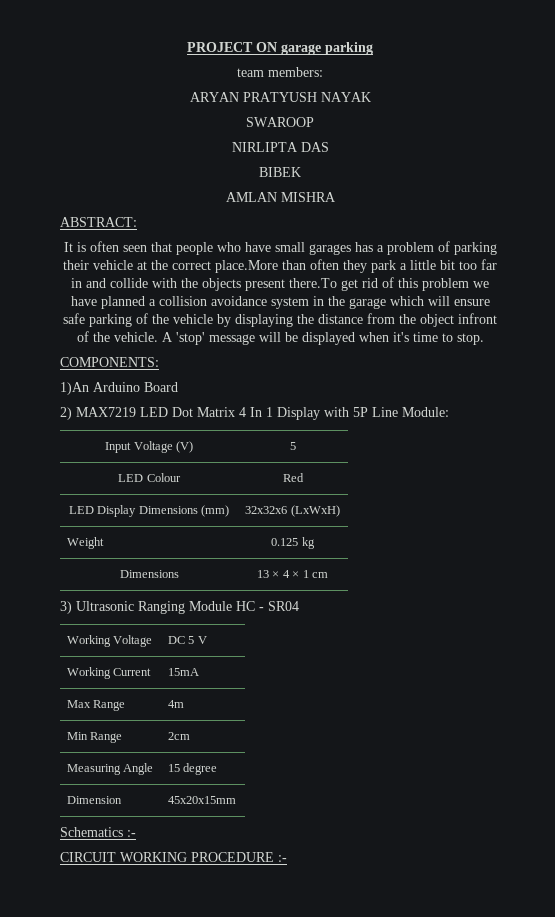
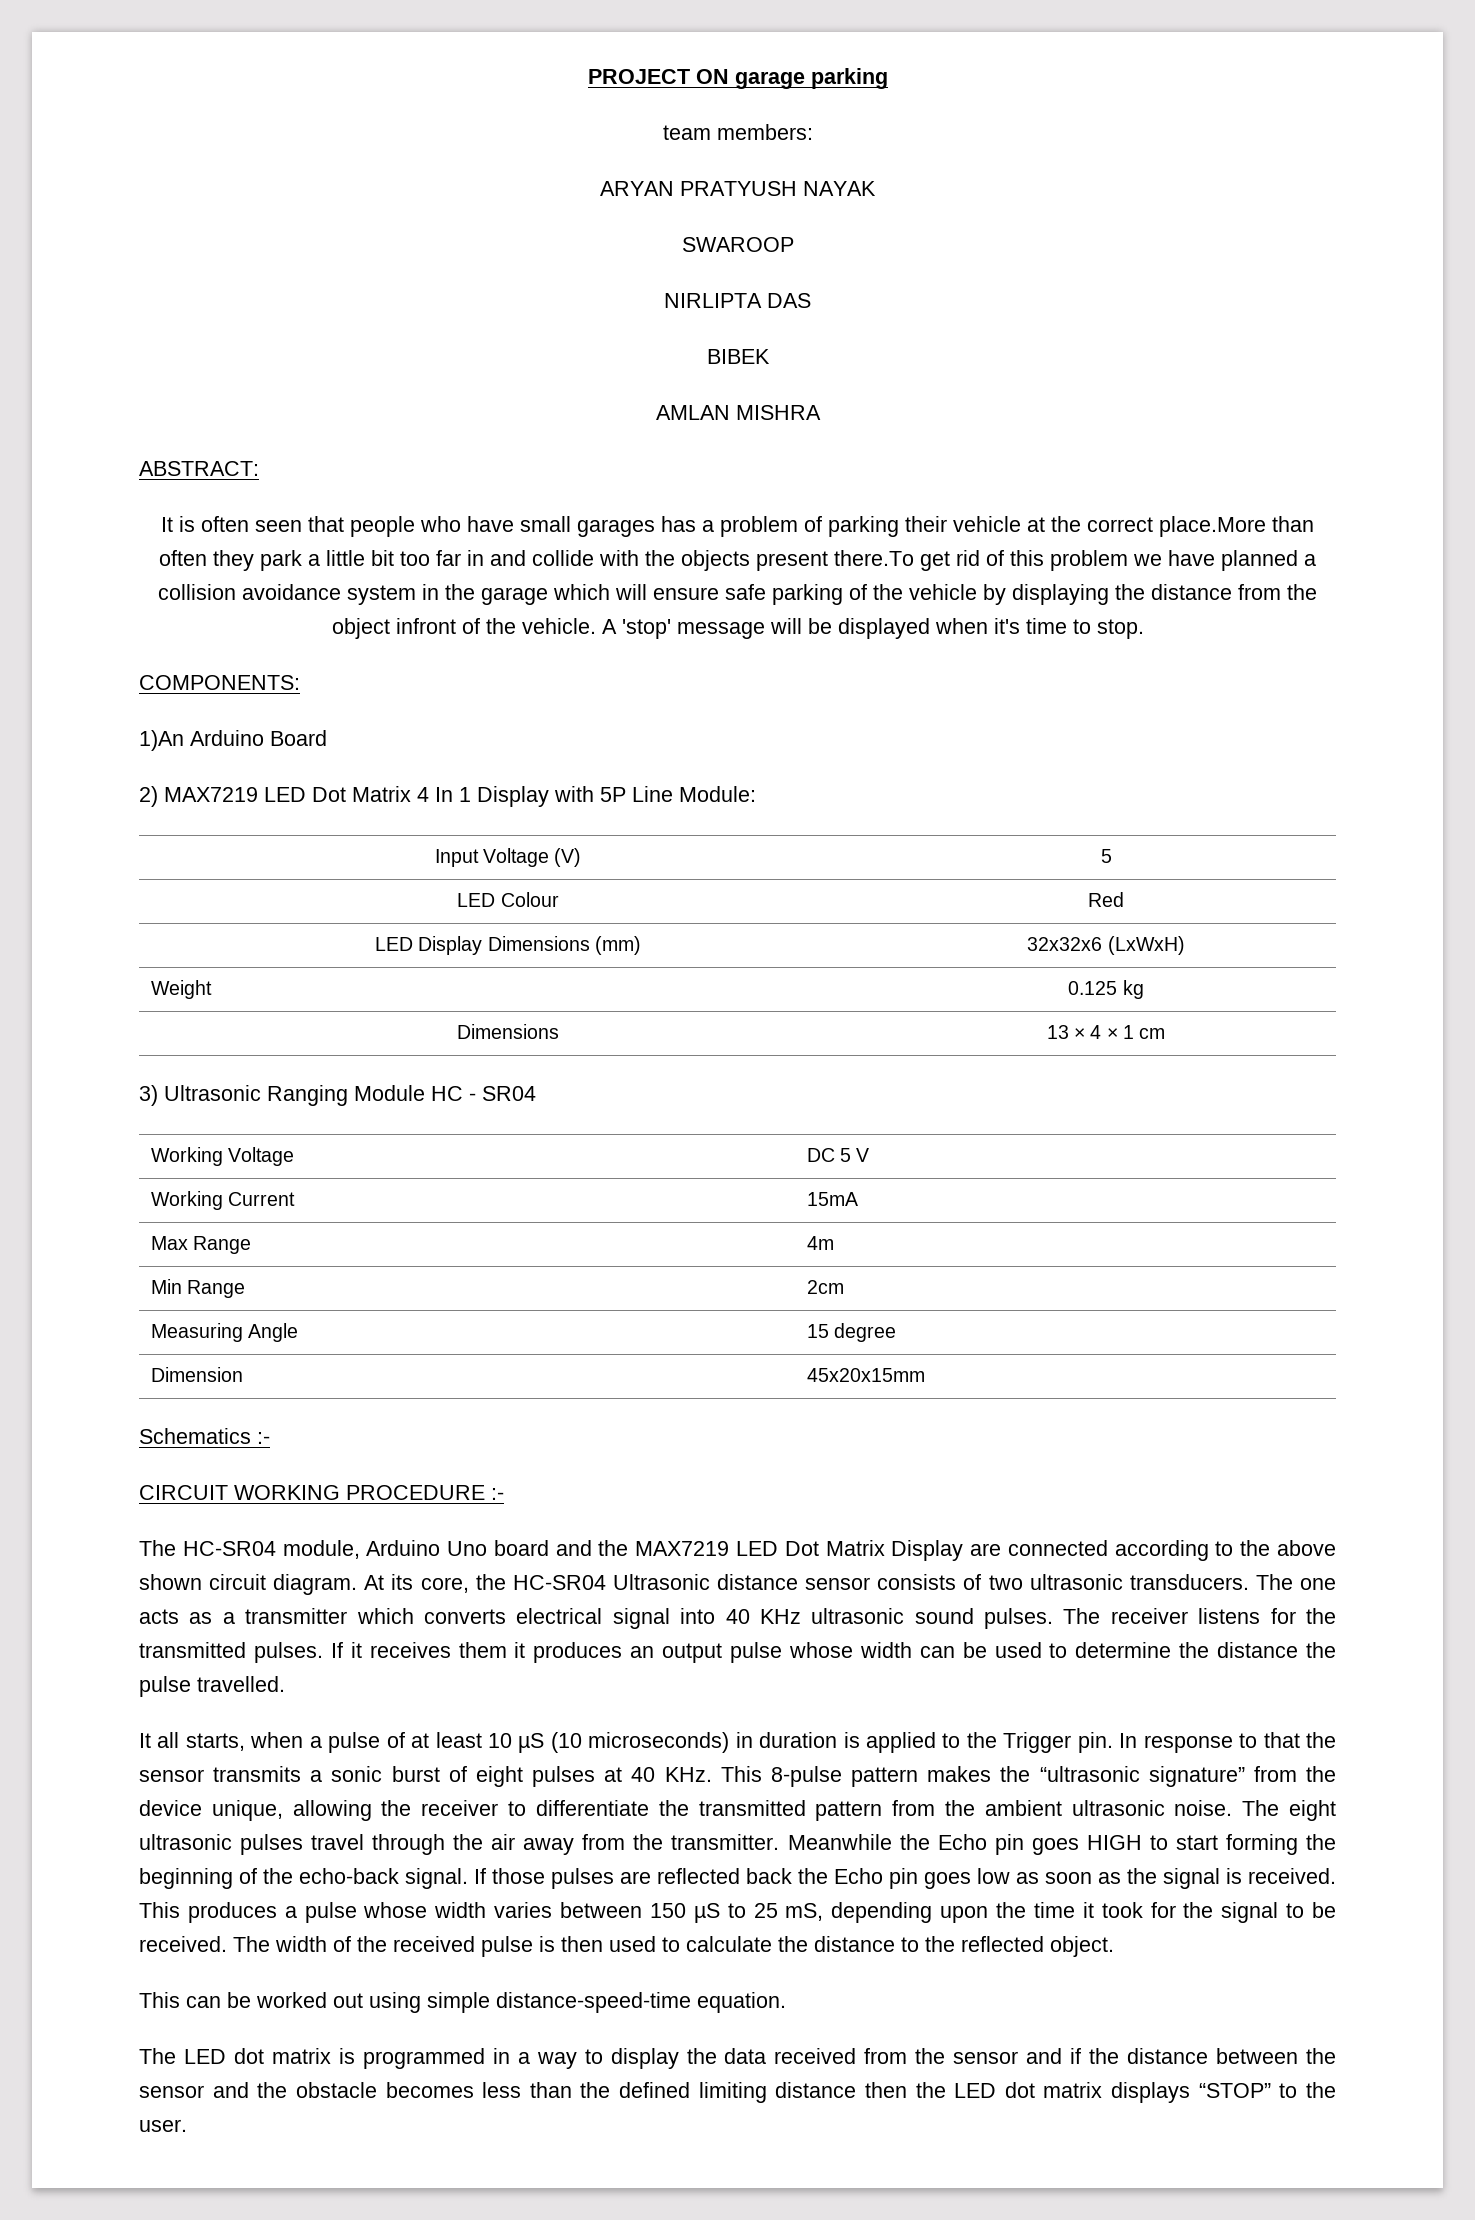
(287, 858) none -> [139,1540,1337,1561] [139,1574,1336,1595] [139,1608,1337,1629] [139,1642,1336,1663] [139,1676,285,1697] [139,1732,1337,1753] [139,1766,1336,1787] [139,1800,1336,1821] [139,1834,1336,1855] [139,1868,1336,1889] [139,1902,1336,1923] [139,1936,1114,1957] [139,1992,786,2013] [139,2048,1337,2069] [139,2082,1336,2103] [139,2119,187,2132] // The HC-SR04 module, Arduino Uno board and the MAX7219 LED Dot Matrix Display are connected according to the above shown circuit diagram. At its core, the HC-SR04 Ultrasonic distance sensor consists of two ultrasonic transducers. The one acts as a transmitter which converts electrical signal into 40 KHz ultrasonic sound pulses. The receiver listens for the transmitted pulses. If it receives them it produces an output pulse whose width can be used to determine the distance the pulse travelled. // It all starts, when a pulse of at least 10 µS (10 microseconds) in duration is applied to the Trigger pin. In response to that the sensor transmits a sonic burst of eight pulses at 40 KHz. This 8-pulse pattern makes the “ultrasonic signature” from the device unique, allowing the receiver to differentiate the transmitted pattern from the ambient ultrasonic noise. The eight ultrasonic pulses travel through the air away from the transmitter. Meanwhile the Echo pin goes HIGH to start forming the beginning of the echo-back signal. If those pulses are reflected back the Echo pin goes low as soon as the signal is received. This produces a pulse whose width varies between 150 µS to 25 mS, depending upon the time it took for the signal to be received. The width of the received pulse is then used to calculate the distance to the reflected object. // This can be worked out using simple distance-speed-time equation. // The LED dot matrix is programmed in a way to display the data received from the sensor and if the distance between the sensor and the obstacle becomes less than the defined limiting distance then the LED dot matrix displays “STOP” to the user.

